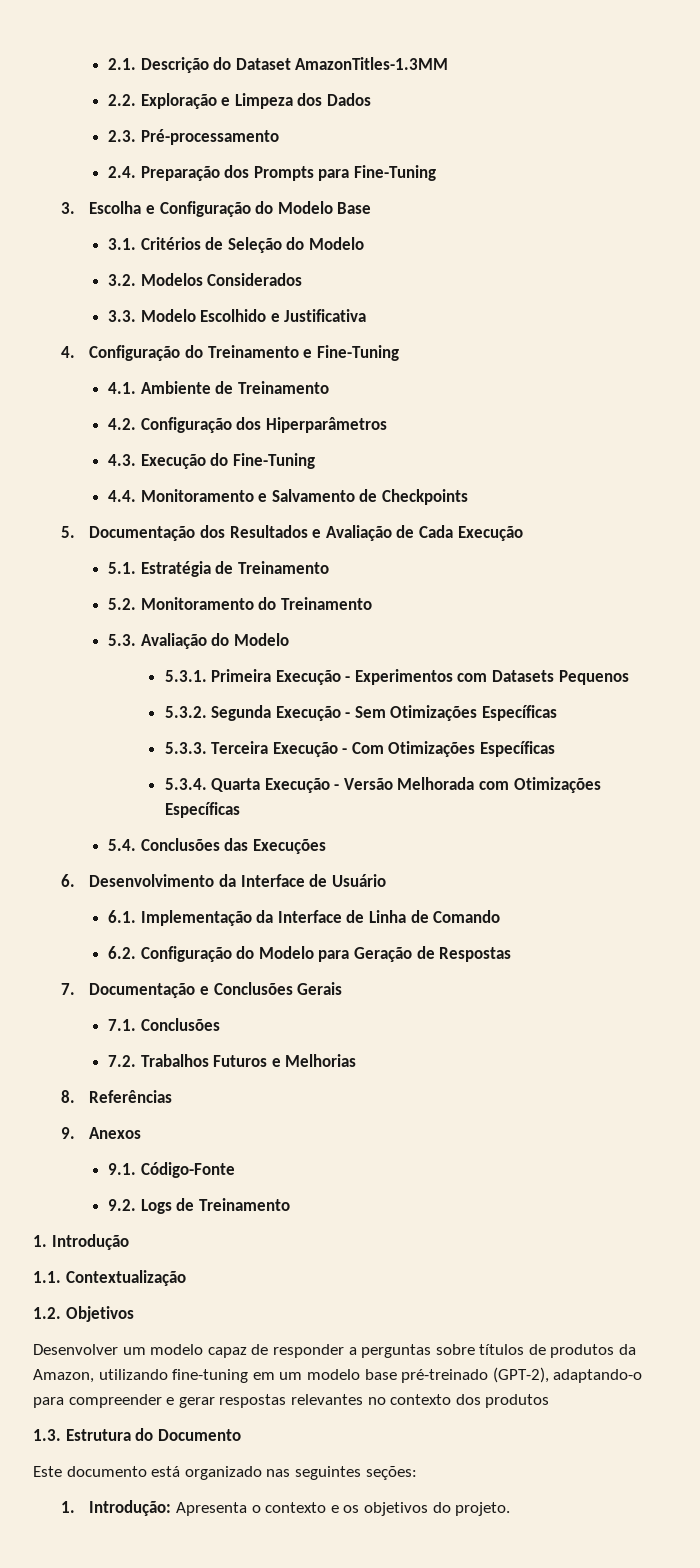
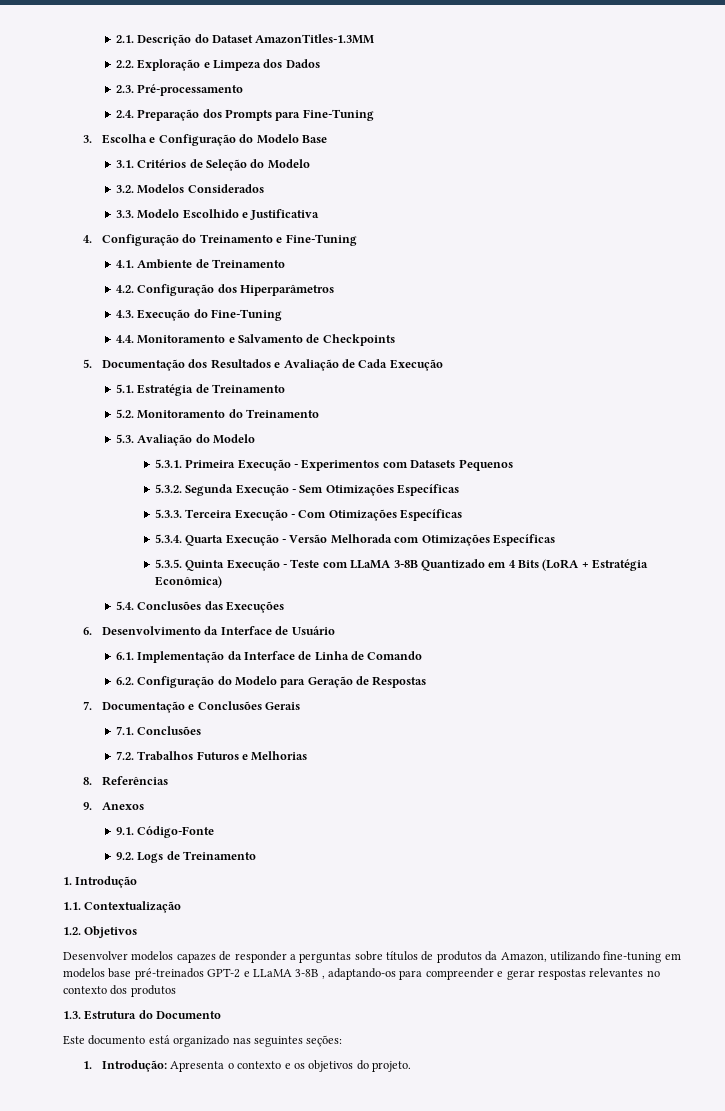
(240, 810) none -> [154,559,649,571] [154,576,222,588] // 5.3.5. Quinta Execução - Teste com LLaMA 3-8B Quantizado em 4 Bits (LoRA + Estratégia Econômica)
[122,1344,247,1358] um modelo capaz -> [131,951,216,963] modelos capazes
[279,1367,643,1383] um modelo base pré-treinado (GPT-2), adaptando-o -> [63,968,396,980] modelos base pré-treinados GPT-2 e LLaMA 3-8B , adaptando-os

